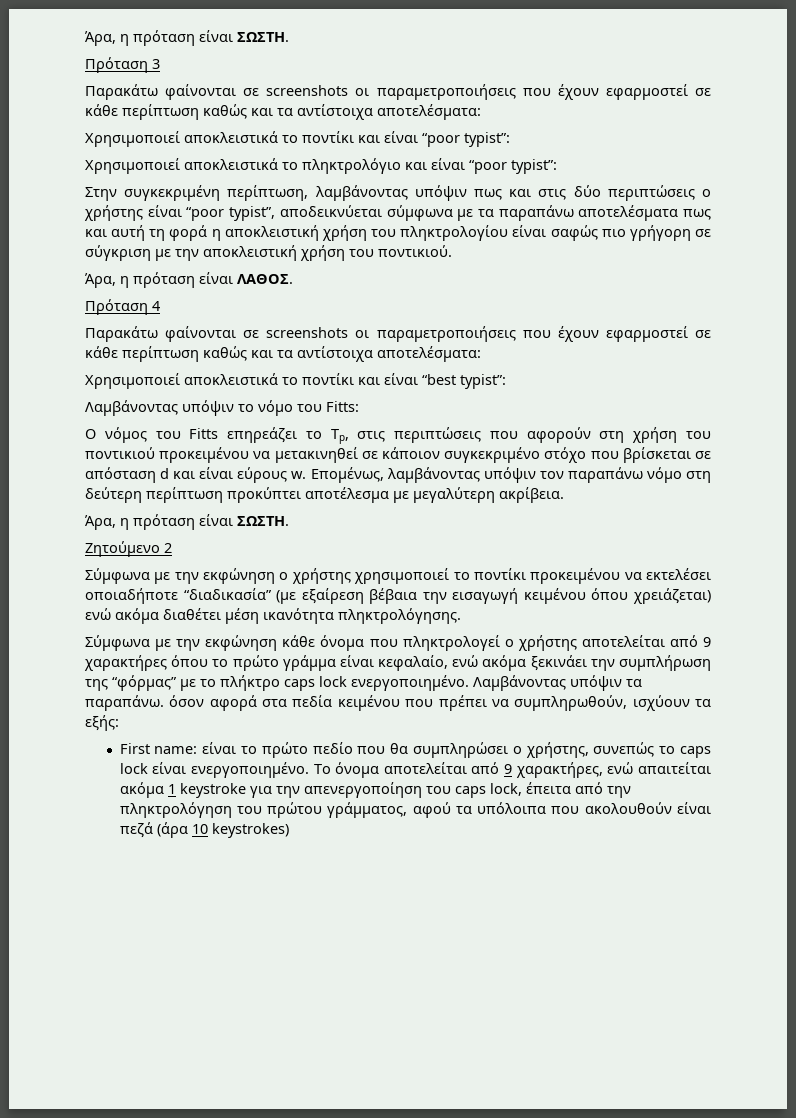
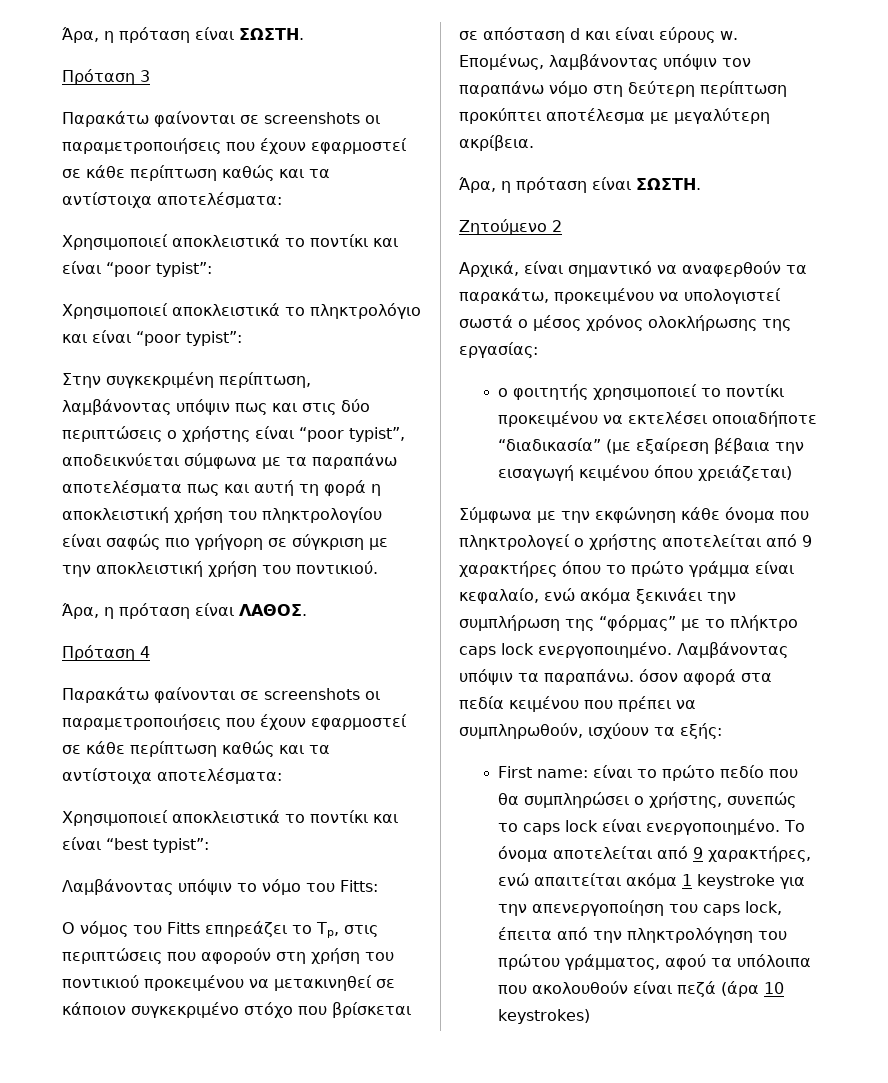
[85,568,351,584] Σύμφωνα με την εκφώνηση ο χρήστης -> [459,261,807,277] [459,288,781,304] [459,315,791,331] [459,342,538,358] [498,384,589,400] Αρχικά, είναι σημαντικό να αναφερθούν τα παρακάτω, προκειμένου να υπολογιστεί σωστά ο μέσος χρόνος ολοκλήρωσης της εργασίας: // ο φοιτητής
[85,608,461,624] ενώ ακόμα διαθέτει μέση ικανότητα πληκτρολόγησης. -> (793, 473) none

